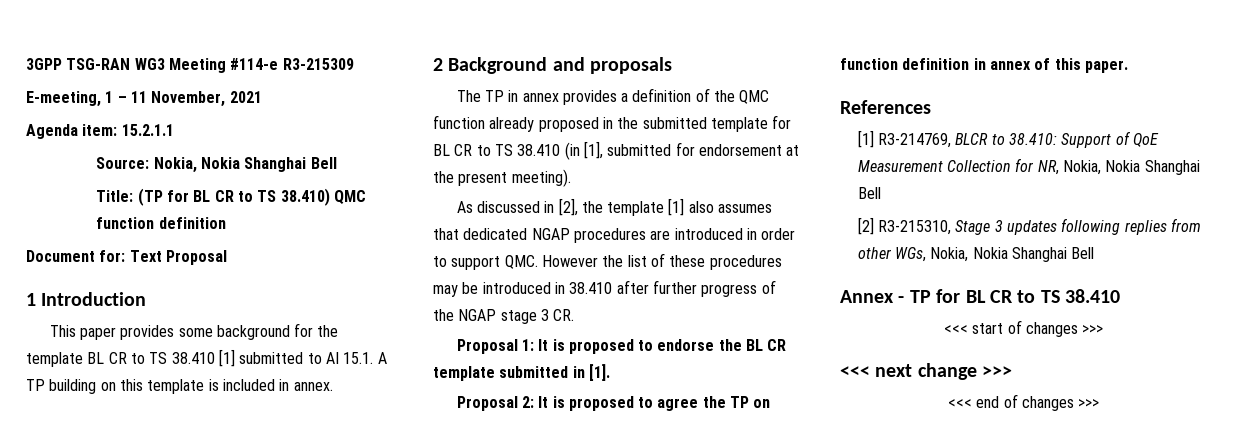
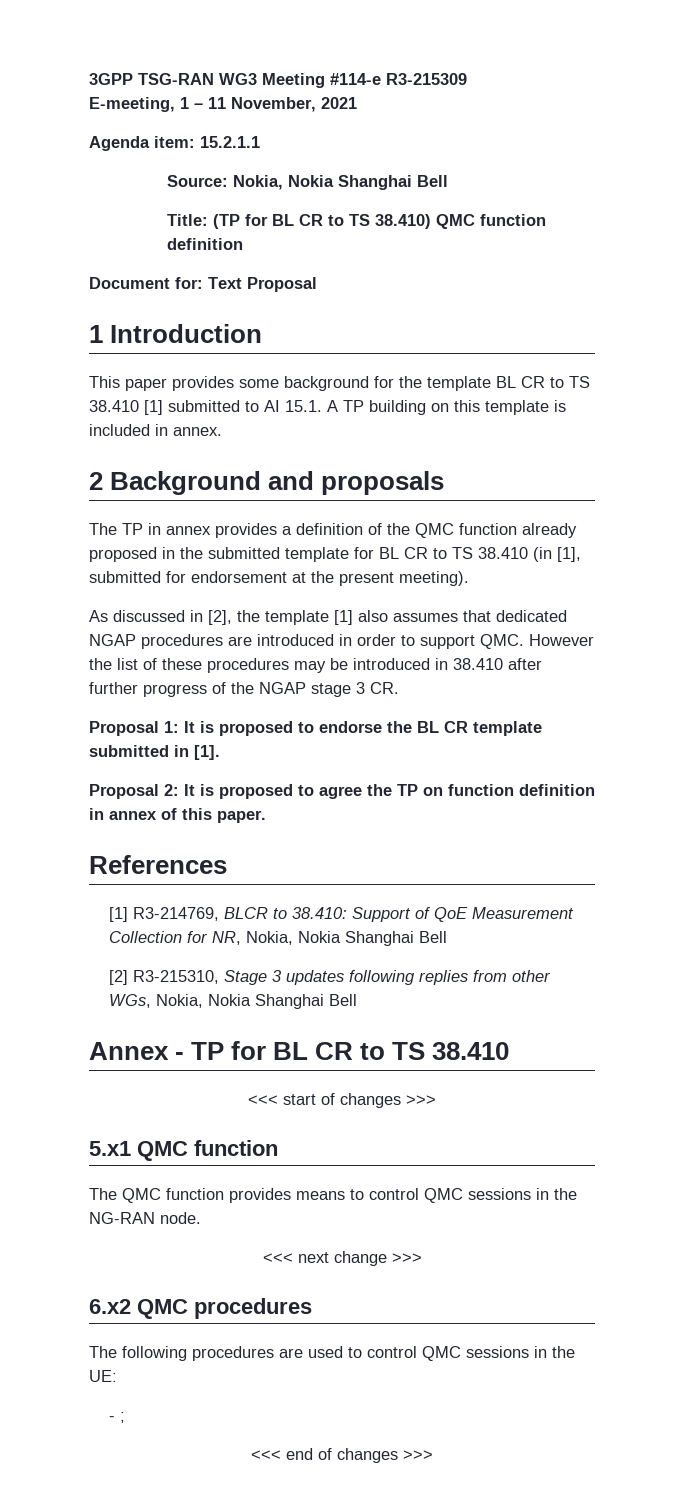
[840,363,1012,380] <<< next change >>> -> [89,1140,278,1161] [89,1188,577,1203] [89,1212,201,1224] [262,1251,422,1266] [89,1298,312,1319] [89,1346,575,1361] [89,1370,117,1382] [108,1412,125,1423] 5.x1 QMC function // The QMC function provides means to control QMC sessions in the NG-RAN node. // <<< next change >>> // 6.x2 QMC procedures // The following procedures are used to control QMC sessions in the UE: // - ;

